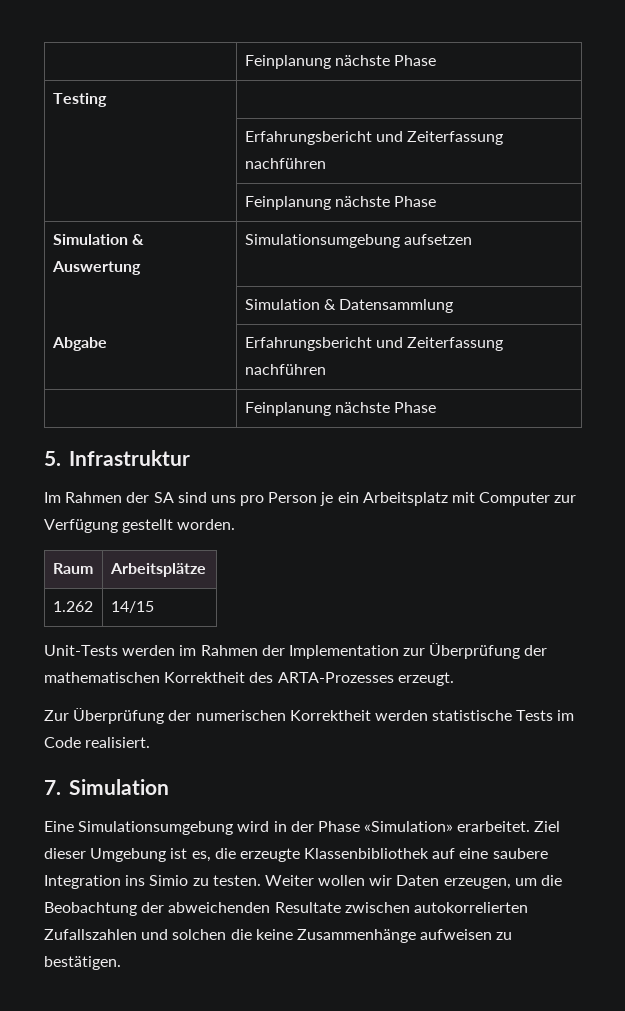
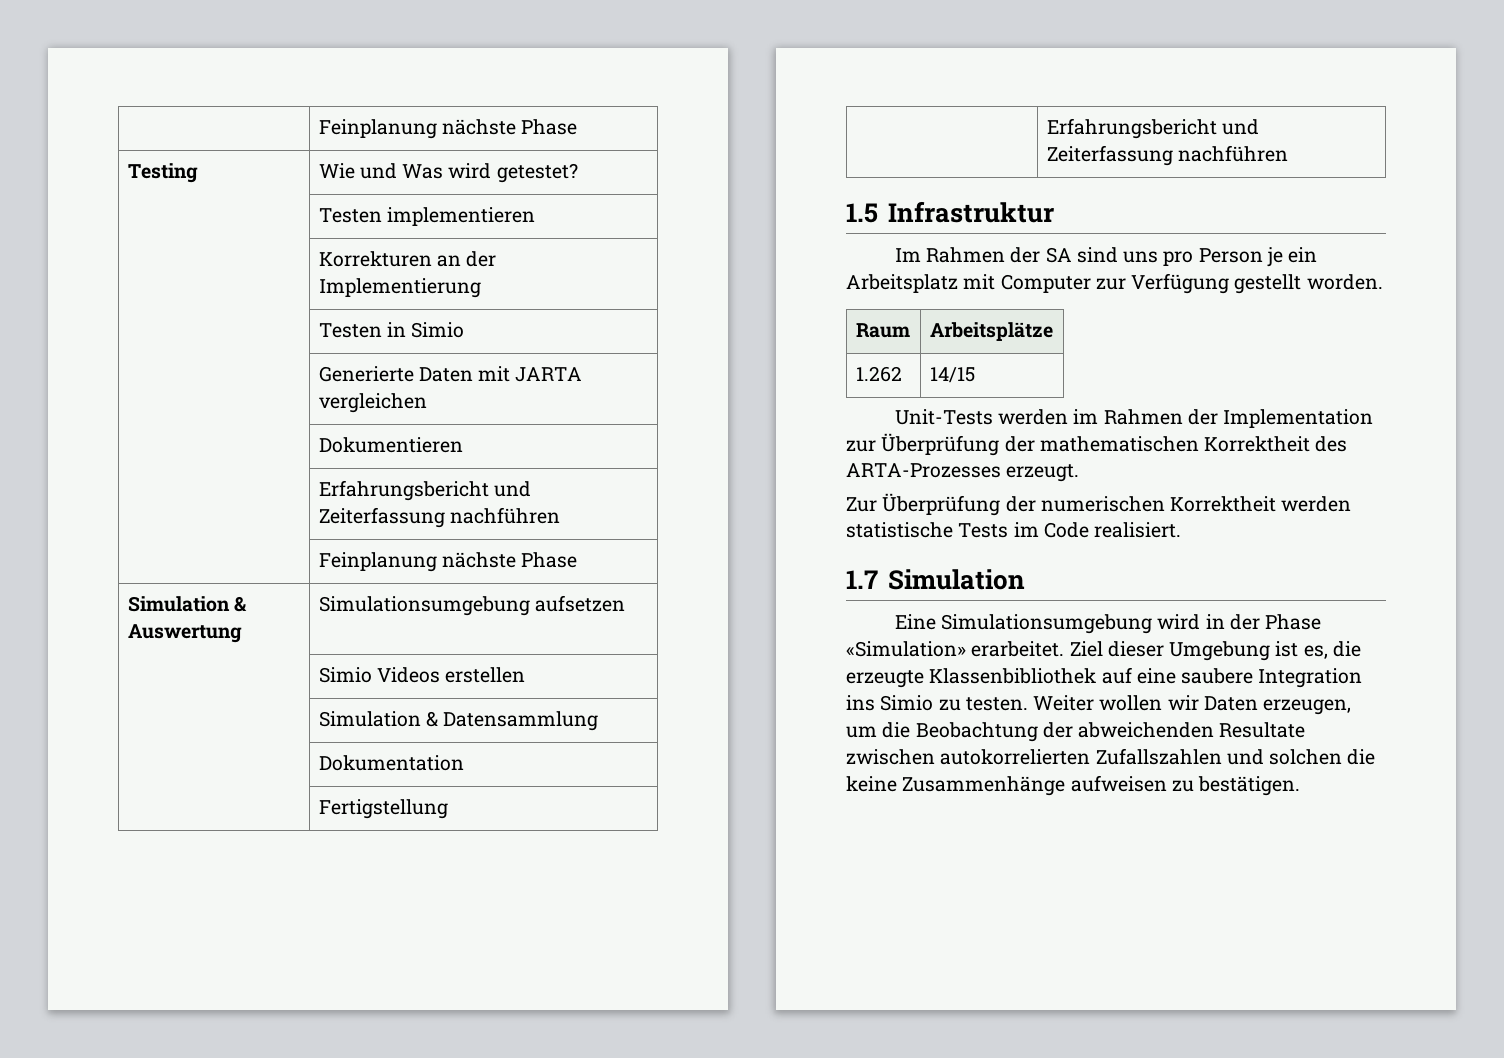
(107, 100) none -> [318,163,578,183] [318,207,535,226] [318,251,497,267] [318,278,481,298] [318,322,465,338] [318,366,583,382] [318,393,427,413] [318,437,463,453] Wie und Was wird getestet? // | Testen implementieren // | Korrekturen an der Implementierung // | Testen in Simio // | Generierte Daten mit JARTA vergleichen // | Dokumentieren
(473, 239) none -> [318,667,526,683] // | Simio Videos erstellen
[51,337,107,351] [244,337,504,351] [244,364,326,375] [244,402,437,416] [44,451,61,466] Abgabe | Erfahrungsbericht und Zeiterfassung nachführen // | Feinplanung nächste Phase // 5. -> [318,755,464,771] [318,799,448,819] [1046,118,1259,139] [1046,145,1288,166] [846,203,878,223] | Dokumentation // | Fertigstellung // | Erfahrungsbericht und Zeiterfassung nachführen // 1.5
[44,780,61,795] 7. -> [846,570,878,589] 1.7

